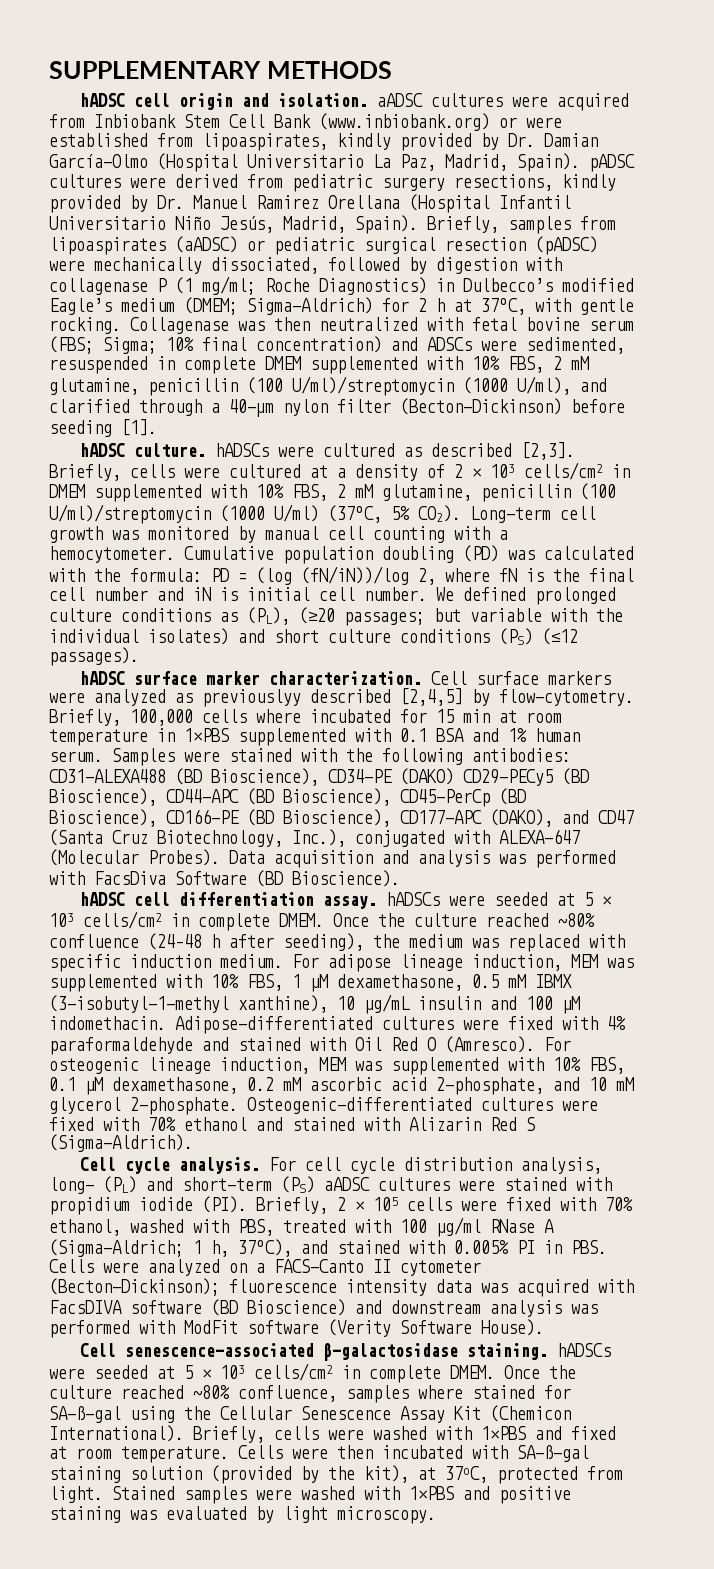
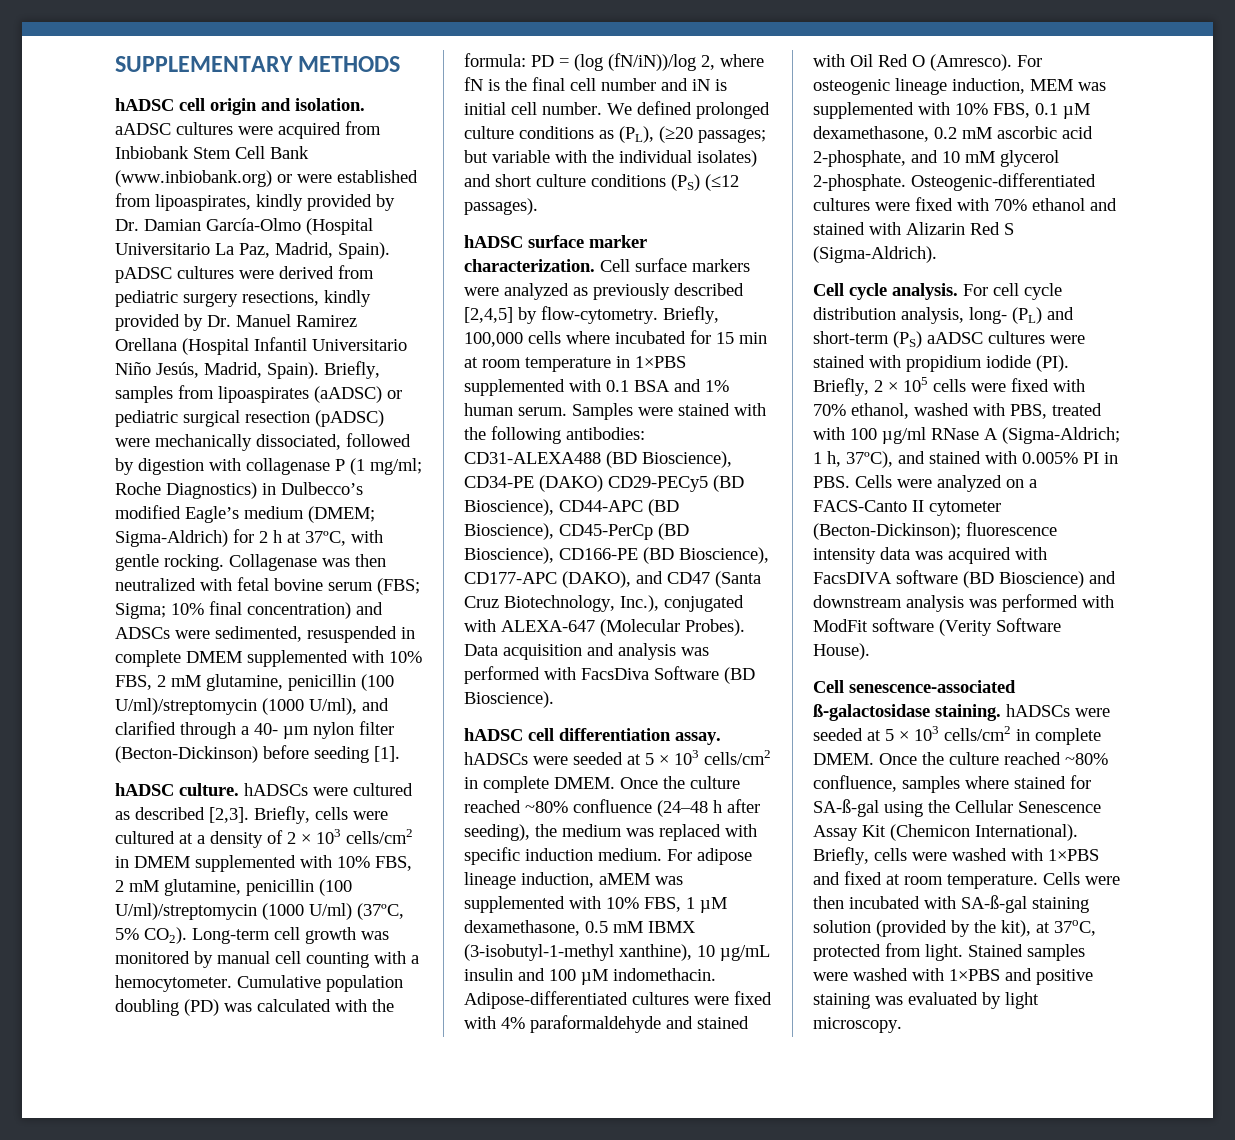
[229,399,274,417] 40-μm -> [254,723,309,739] 40- µm
[202,689,301,707] previouslyy -> [593,283,670,300] previously
[571,954,598,968] MEM -> [599,873,650,885] aMEM
[323,1343,459,1361] β-galactosidase -> [813,704,930,721] ß-galactosidase

